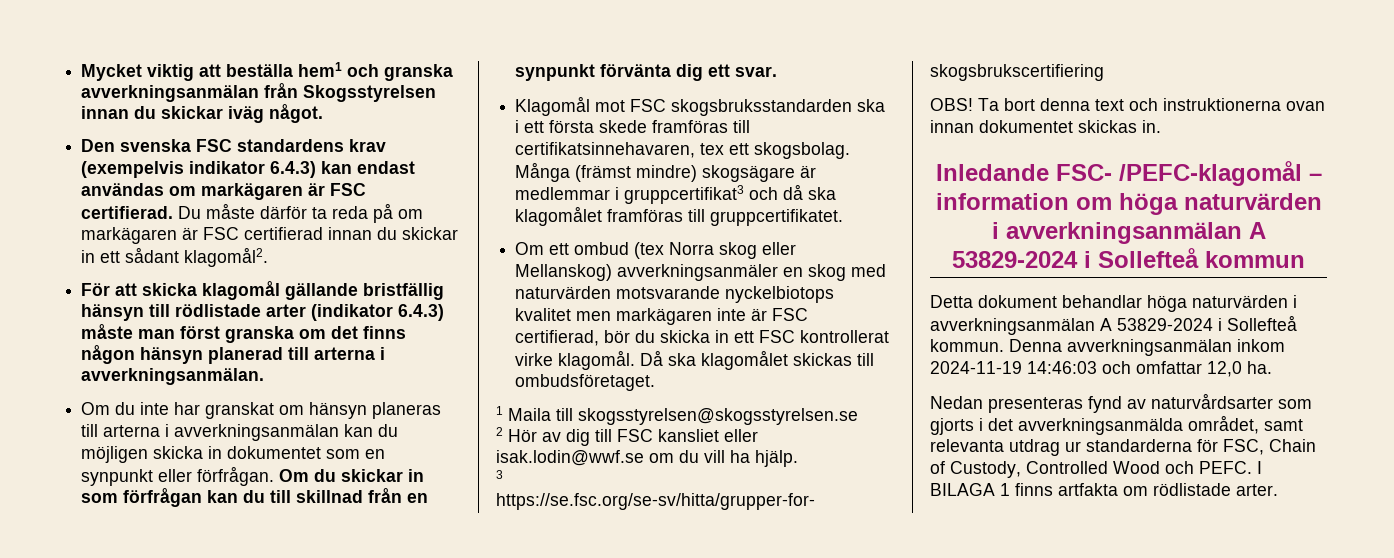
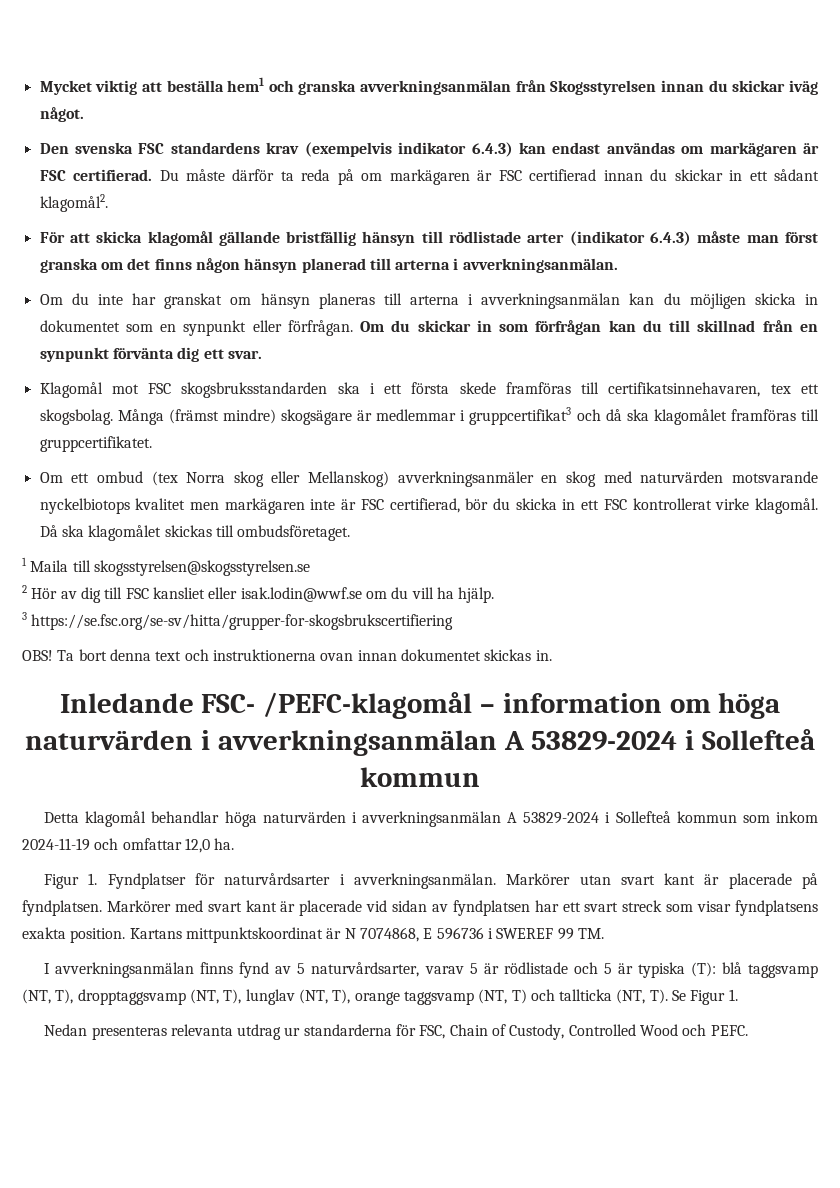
[978,295,1057,308] dokument -> [85,811,147,827] klagomål
[930,339,1232,356] kommun. Denna avverkningsanmälan -> [676,811,770,823] kommun som
[1027,361,1097,374] 14:46:03 -> (90, 844) none
[930,393,1312,413] [930,415,1303,435] Nedan presenteras fynd av naturvårdsarter som gjorts i det avverkningsanmälda området, samt -> [44,873,819,889] [22,900,818,916] [22,927,604,943] [44,962,818,978] [22,989,738,1005] [44,1024,167,1040] Figur 1. Fyndplatser för naturvårdsarter i avverkningsanmälan. Markörer utan svart kant är placerade på fyndplatsen. Markörer med svart kant är placerade vid sidan av fyndplatsen har ett svart streck som visar fyndplatsens exakta position. Kartans mittpunktskoordinat är N 7074868, E 596736 i SWEREF 99 TM. // I avverkningsanmälan finns fynd av 5 naturvårdsarter, varav 5 är rödlistade och 5 är typiska (T): blå taggsvamp (NT, T), dropptaggsvamp (NT, T), lunglav (NT, T), orange taggsvamp (NT, T) och tallticka (NT, T). Se Figur 1. // Nedan presenteras
[1257,461,1262,474] [930,483,1278,496] I BILAGA 1 finns artfakta om rödlistade arter. -> (748, 1030) none

